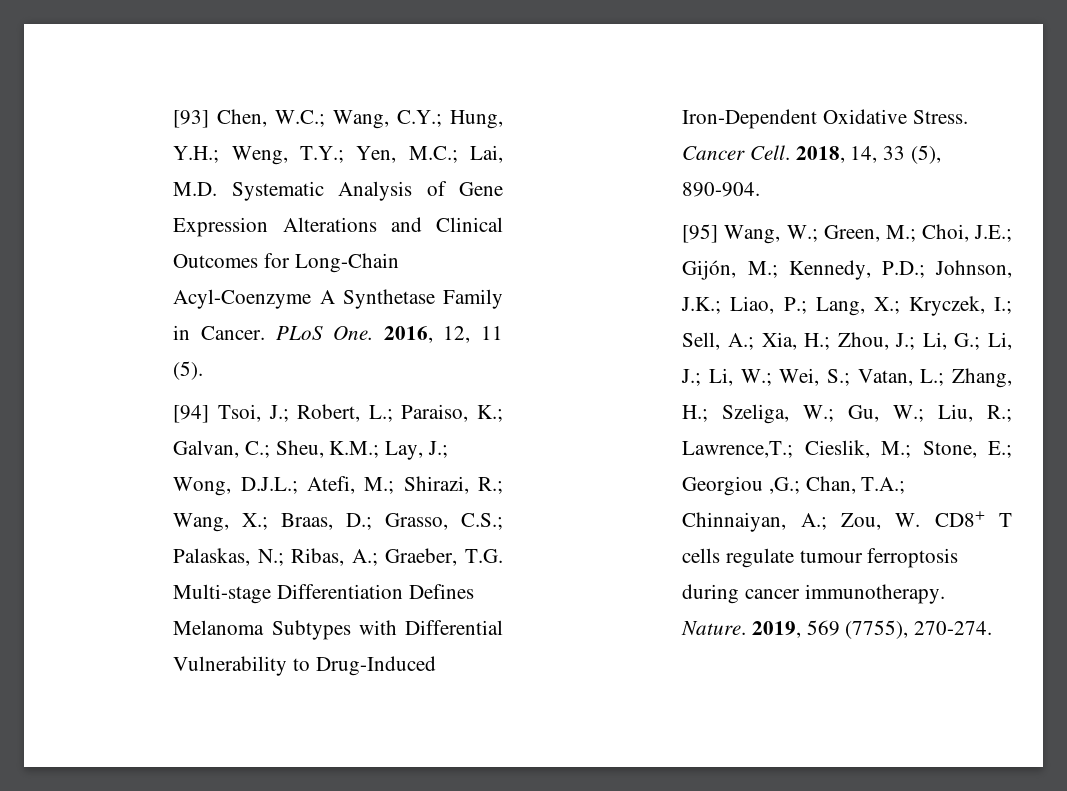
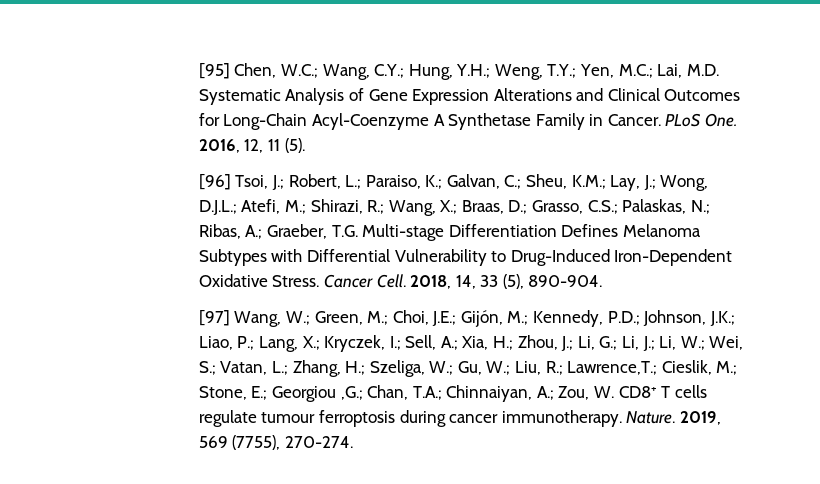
[173,110,210,128] [93] -> [198,63,230,79] [95]
[173,405,210,423] [94] -> [198,174,231,190] [96]
[682,224,719,243] [95] -> [198,310,230,326] [97]

